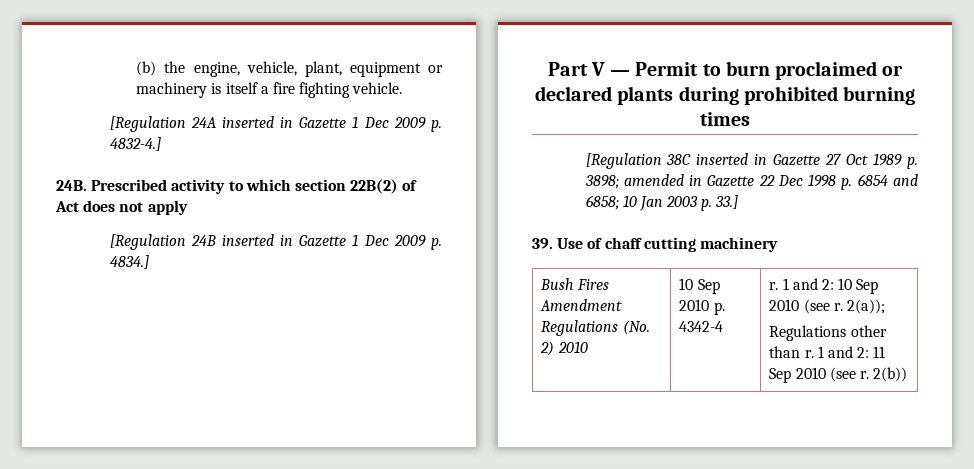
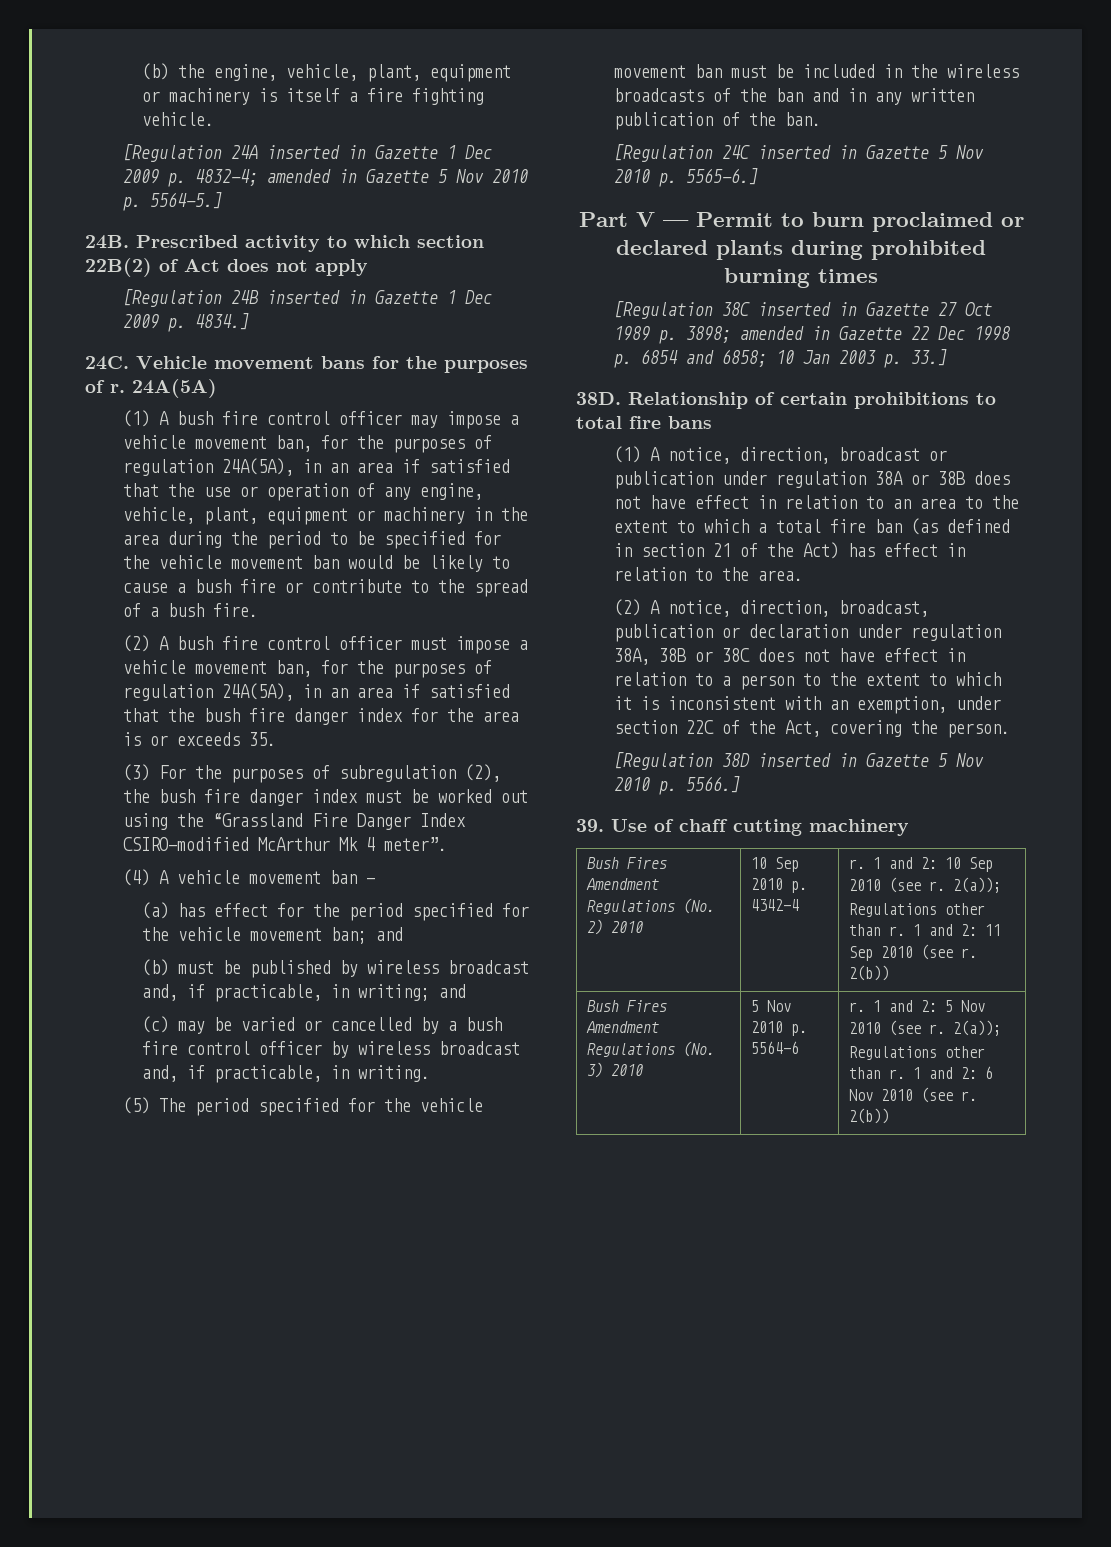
[109,137,161,151] 4832-4.] -> [195,169,529,186] [123,192,223,211] 4832-4; amended in Gazette 5 Nov 2010 p. 5564-5.]
(149, 262) none -> [85,356,528,373] [85,379,217,398] [123,410,520,429] [123,435,493,453] [123,458,511,476] [123,483,484,501] [123,507,529,525] [123,531,502,549] [123,555,511,572] [123,579,529,597] [123,603,259,617] [123,635,529,654] [123,660,493,678] [123,683,511,701] [123,708,520,725] [123,732,277,746] [123,764,502,783] [123,789,529,806] [123,813,467,830] [123,837,448,851] [123,869,376,886] [142,902,530,921] [142,927,404,944] [142,959,530,978] [142,984,467,1002] [142,1016,503,1034] [142,1041,521,1058] [142,1065,431,1083] [123,1097,484,1116] [614,64,1020,78] [614,88,975,105] [614,112,822,130] [614,144,985,162] [614,168,759,187] // 24C. Vehicle movement bans for the purposes of r. 24A(5A) // (1) A bush fire control officer may impose a vehicle movement ban, for the purposes of regulation 24A(5A), in an area if satisfied that the use or operation of any engine, vehicle, plant, equipment or machinery in the area during the period to be specified for the vehicle movement ban would be likely to cause a bush fire or contribute to the spread of a bush fire. // (2) A bush fire control officer must impose a vehicle movement ban, for the purposes of regulation 24A(5A), in an area if satisfied that the bush fire danger index for the area is or exceeds 35. // (3) For the purposes of subregulation (2), the bush fire danger index must be worked out using the “Grassland Fire Danger Index CSIRO-modified McArthur Mk 4 meter”. // (4) A vehicle movement ban — // (a) has effect for the period specified for the vehicle movement ban; and // (b) must be published by wireless broadcast and, if practicable, in writing; and // (c) may be varied or cancelled by a bush fire control officer by wireless broadcast and, if practicable, in writing. // (5) The period specified for the vehicle movement ban must be included in the wireless broadcasts of the ban and in any written publication of the ban. // [Regulation 24C inserted in Gazette 5 Nov 2010 p. 5565-6.]
(739, 202) none -> [576,392,996,409] [576,416,712,429] [614,446,948,464] [614,471,1011,489] [614,495,1020,509] [614,518,1011,535] [614,542,966,559] [614,567,804,581] [614,599,930,617] [614,624,1002,642] [614,648,966,665] [614,672,1002,690] [614,696,1002,714] [614,720,1011,738] [614,752,985,770] [614,776,741,795] // 38D. Relationship of certain prohibitions to total fire bans // (1) A notice, direction, broadcast or publication under regulation 38A or 38B does not have effect in relation to an area to the extent to which a total fire ban (as defined in section 21 of the Act) has effect in relation to the area. // (2) A notice, direction, broadcast, publication or declaration under regulation 38A, 38B or 38C does not have effect in relation to a person to the extent to which it is inconsistent with an exemption, under section 22C of the Act, covering the person. // [Regulation 38D inserted in Gazette 5 Nov 2010 p. 5566.]
(908, 374) none -> [587,1000,668,1012] [586,1021,660,1033] [587,1041,716,1057] [587,1062,644,1078] [751,1000,792,1012] [751,1021,808,1036] [751,1041,800,1054] [849,1000,986,1012] [849,1020,1002,1036] [849,1046,986,1060] [849,1066,994,1079] [849,1087,978,1103] [849,1108,890,1124] // Bush Fires Amendment Regulations (No. 3) 2010 | 5 Nov 2010 p. 5564-6 | r. 1 and 2: 5 Nov 2010 (see r. 2(a)); // Regulations other than r. 1 and 2: 6 Nov 2010 (see r. 2(b))

